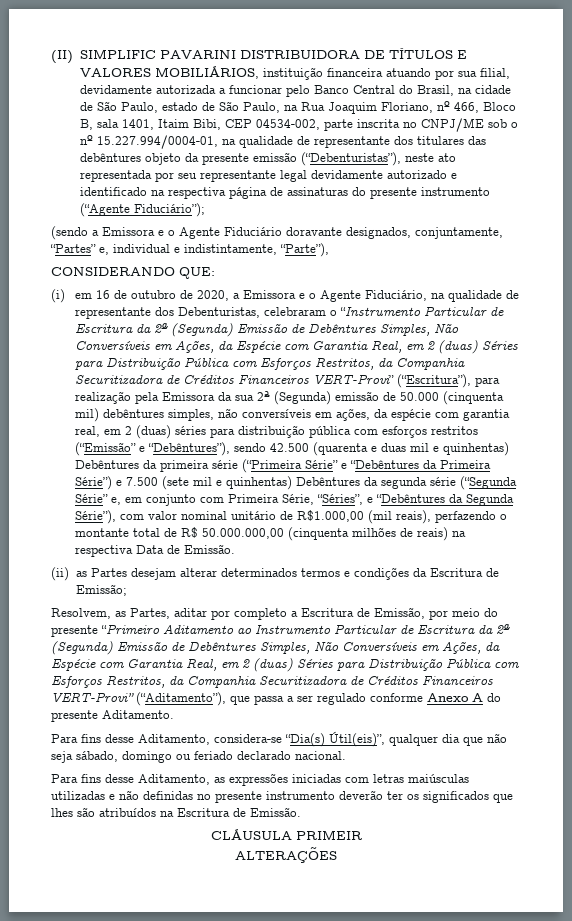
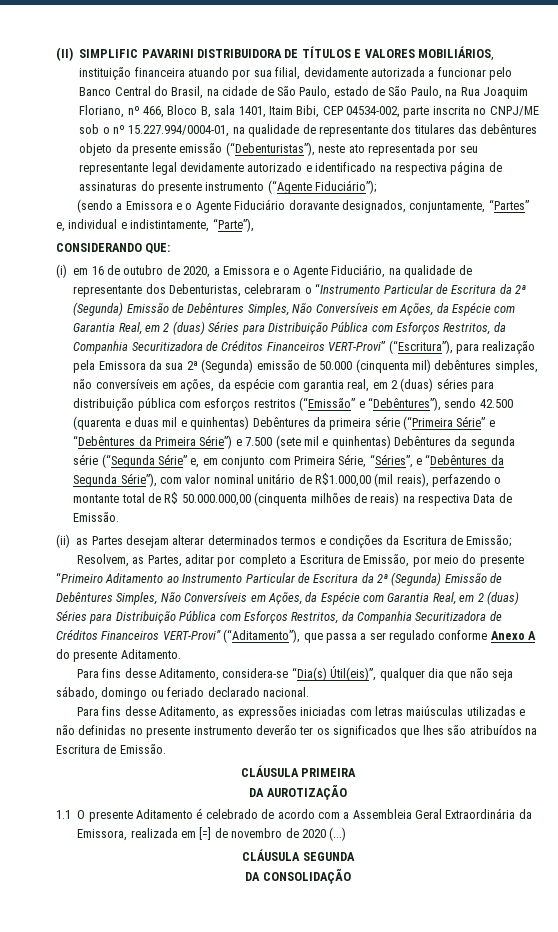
[295,830,362,840] [235,846,337,863] PRIMEIR // ALTERAÇÕES -> [301,768,357,777] [249,784,347,800] [56,808,532,822] [77,827,347,841] [242,849,355,861] [245,868,351,884] PRIMEIRA // DA AUROTIZAÇÃO // 1.1 O presente Aditamento é celebrado de acordo com a Assembleia Geral Extraordinária da Emissora, realizada em [=] de novembro de 2020 (...) // CLÁUSULA SEGUNDA // DA CONSOLIDAÇÃO

